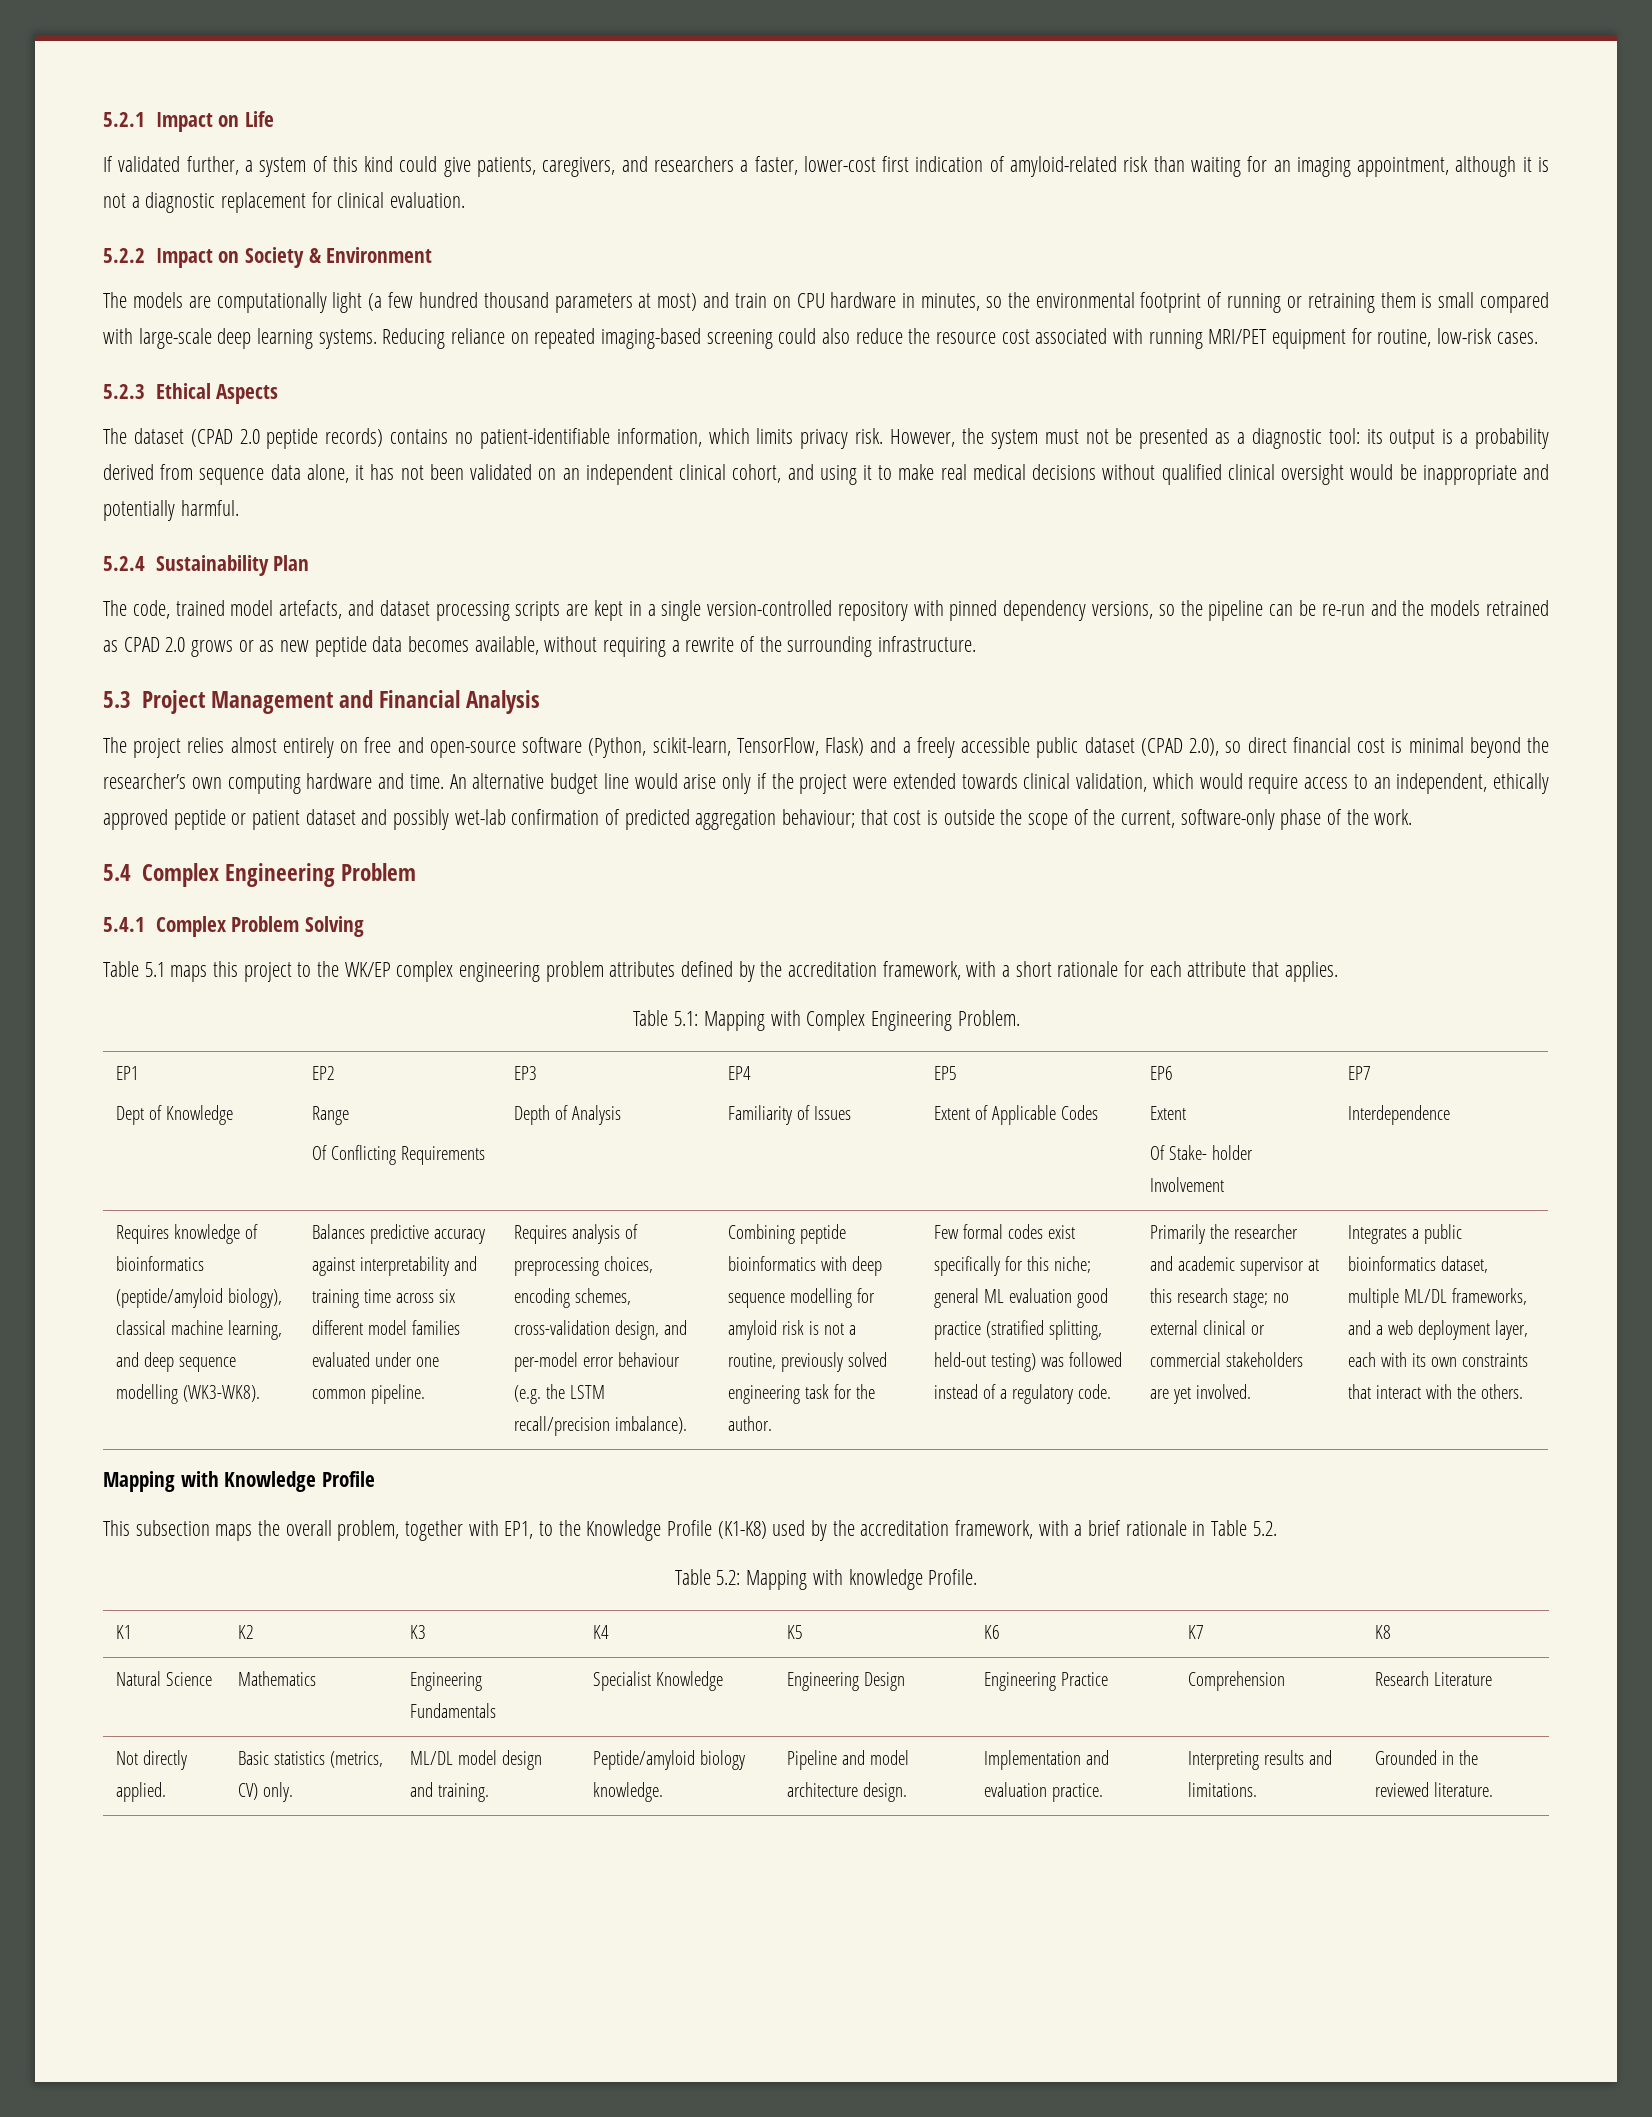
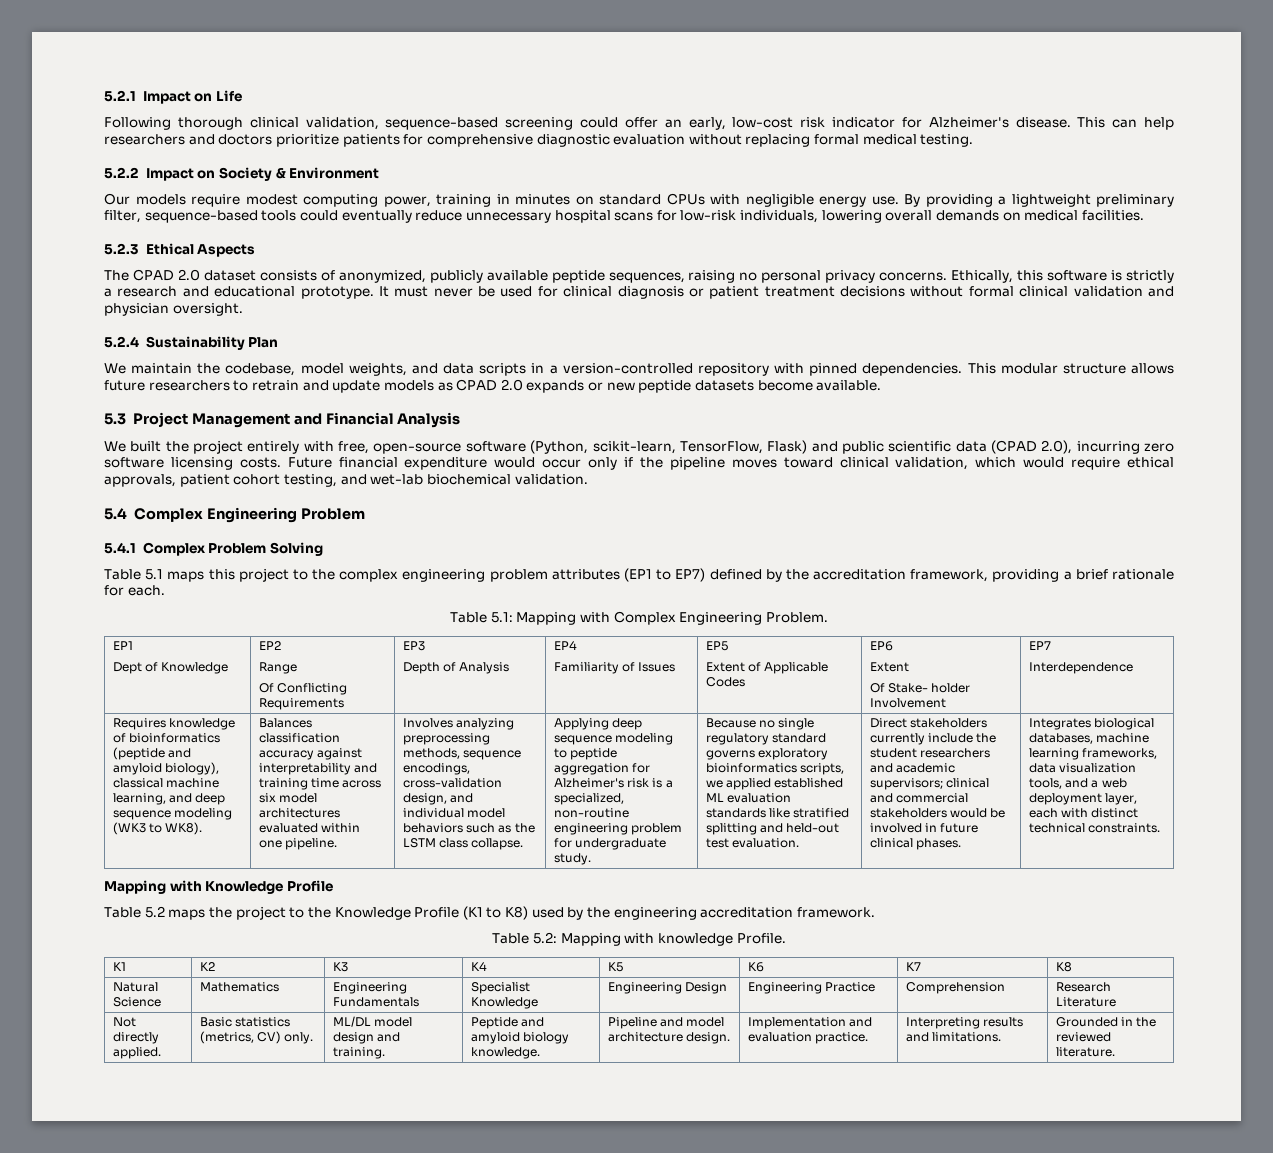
[103,156,1549,177] [103,192,466,213] If validated further, a system of this kind could give patients, caregivers, and researchers a faster, lower-cost first indication of amyloid-related risk than waiting for an imaging appointment, although it is not a diagnostic replacement for clinical evaluation. -> [104,117,1175,130] [104,134,974,147] Following thorough clinical validation, sequence-based screening could offer an early, low-cost risk indicator for Alzheimer's disease. This can help researchers and doctors prioritize patients for comprehensive diagnostic evaluation without replacing formal medical testing.
[103,292,1549,313] [103,328,1538,349] [103,383,279,404] [103,428,1550,449] [103,464,1550,485] [103,500,239,521] [103,555,310,576] [103,600,623,621] The models are computationally light (a few hundred thousand parameters at most) and train on CPU hardware in minutes, so the environmental footprint of running or retraining them is small compared with large-scale deep learning systems. Reducing reliance on repeated imaging-based screening could also reduce the resource cost associated with running MRI/PET equipment for routine, low-risk cases. // 5.2.3 Ethical Aspects // The dataset (CPAD 2.0 peptide records) contains no patient-identifiable information, which limits privacy risk. However, the system must not be presented as a diagnostic tool: its output is a probability derived from sequence data alone, it has not been validated on an independent clinical cohort, and using it to make real medical decisions without qualified clinical oversight would be inappropriate and potentially harmful. // 5.2.4 Sustainability Plan // The code, trained model artefacts, and dataset processing scripts are kept -> [104,193,1174,207] [104,210,1144,223] [104,243,256,257] [104,269,1175,283] [104,286,1174,299] [104,303,243,316] [104,336,279,350] [104,363,527,376] Our models require modest computing power, training in minutes on standard CPUs with negligible energy use. By providing a lightweight preliminary filter, sequence-based tools could eventually reduce unnecessary hospital scans for low-risk individuals, lowering overall demands on medical facilities. // 5.2.3 Ethical Aspects // The CPAD 2.0 dataset consists of anonymized, publicly available peptide sequences, raising no personal privacy concerns. Ethically, this software is strictly a research and educational prototype. It must never be used for clinical diagnosis or patient treatment decisions without formal clinical validation and physician oversight. // 5.2.4 Sustainability Plan // We maintain the codebase, model weights, and data scripts
[661,600,702,621] single -> (558, 369) none
[1003,600,1549,621] [103,636,977,657] dependency versions, so the pipeline can be re-run and the models retrained as CPAD 2.0 grows or as new peptide data becomes available, without requiring a rewrite of the surrounding infrastructure. -> [862,363,1174,376] [104,379,882,393] dependencies. This modular structure allows future researchers to retrain and update models as CPAD 2.0 expands or new peptide datasets become available.
[103,737,424,758] The project relies almost entirely on free and -> [104,440,370,454] We built the project entirely with free,
[902,737,1549,758] [103,773,1018,794] a freely accessible public dataset (CPAD 2.0), so direct financial cost is minimal beyond the researcher’s own computing hardware and time. An alternative budget line would arise only if the project were extended towards -> [841,440,1174,454] [104,457,833,470] public scientific data (CPAD 2.0), incurring zero software licensing costs. Future financial expenditure would occur only if the pipeline moves toward
[1304,773,1549,794] [103,809,1413,830] access to an independent, ethically approved peptide or patient dataset and possibly wet-lab confirmation of predicted aggregation behaviour; that cost is outside the scope of the current, software-only phase of the work. -> [1127,457,1175,468] [104,474,588,487] ethical approvals, patient cohort testing, and wet-lab biochemical validation.
[344,962,391,977] WK/EP -> (336, 574) none
(676, 969) none -> [623,568,706,582] (EP1 to EP7)
[966,961,1338,982] with a short rationale for each attribute that applies. -> [992,569,1174,582] [104,585,165,596] providing a brief rationale for each.
[115,1288,223,1308] (peptide/amyloid -> [112,747,192,760] [112,763,162,775] (peptide and amyloid
[115,1384,260,1404] modelling (WK3-WK8). -> [174,808,233,820] [112,822,203,835] modeling (WK3 to WK8).
[369,1224,429,1244] predictive -> [258,733,340,743] classification
[311,1320,461,1335] [311,1352,440,1367] [311,1384,425,1404] [513,1224,639,1244] [513,1256,653,1276] [513,1288,631,1308] [513,1320,688,1340] [513,1352,681,1372] [513,1384,606,1404] [513,1416,687,1436] [727,1224,846,1244] [727,1256,883,1276] [727,1288,876,1308] [727,1320,857,1340] [727,1352,888,1372] [727,1384,876,1404] [727,1416,772,1431] [933,1224,1076,1239] [933,1256,1092,1276] [933,1288,1109,1308] [933,1320,1103,1340] [933,1352,1123,1372] [933,1384,1112,1404] [1149,1224,1299,1244] [1149,1256,1320,1276] [1149,1288,1290,1308] [1149,1320,1266,1335] [1149,1352,1303,1367] [1149,1384,1252,1404] [1347,1224,1463,1244] [1347,1256,1488,1273] [1347,1288,1528,1308] different model families evaluated under one common pipeline. | Requires analysis of preprocessing choices, encoding schemes, cross-validation design, and per-model error behaviour (e.g. the LSTM recall/precision imbalance). | Combining peptide bioinformatics with deep sequence modelling for amyloid risk is not a routine, previously solved engineering task for the author. | Few formal codes exist specifically for this niche; general ML evaluation good practice (stratified splitting, held-out testing) was followed instead of a regulatory code. | Primarily the researcher and academic supervisor at this research stage; no external clinical or commercial stakeholders are yet involved. | Integrates a public bioinformatics dataset, multiple ML/DL frameworks, -> [279,793,318,803] [258,808,340,818] [258,823,361,833] [258,838,338,850] [402,718,515,730] [402,733,490,745] [402,748,522,760] [402,763,470,775] [402,778,502,788] [402,793,474,805] [402,808,506,818] [402,823,535,833] [402,838,524,850] [553,718,643,730] [553,733,674,745] [553,748,618,760] [553,763,651,775] [553,778,673,788] [553,793,624,805] [553,808,629,818] [553,823,683,835] [553,838,667,850] [553,853,591,865] [705,718,815,730] [705,733,827,745] [705,748,829,760] [705,763,845,775] [705,778,844,790] [705,793,792,803] [705,808,850,818] [705,823,840,835] [705,838,800,848] [869,718,988,728] [869,733,997,745] [869,748,991,758] [869,763,956,773] [869,778,990,790] [869,793,969,803] [869,808,1006,818] [869,823,979,833] [869,838,962,850] [1028,718,1155,730] [1028,733,1150,744] [1028,748,1158,760] [1028,763,1137,773] [1028,778,1062,789] model architectures evaluated within one pipeline. | Involves analyzing preprocessing methods, sequence encodings, cross-validation design, and individual model behaviors such as the LSTM class collapse. | Applying deep sequence modeling to peptide aggregation for Alzheimer's risk is a specialized, non-routine engineering problem for undergraduate study. | Because no single regulatory standard governs exploratory bioinformatics scripts, we applied established ML evaluation standards like stratified splitting and held-out test evaluation. | Direct stakeholders currently include the student researchers and academic supervisors; clinical and commercial stakeholders would be involved in future clinical phases. | Integrates biological databases, machine learning frameworks, data visualization tools,
[1412,1353,1529,1367] [1347,1384,1524,1399] [103,1471,376,1492] [103,1520,1277,1541] its own constraints that interact with the others. // Mapping with Knowledge Profile // This subsection maps the overall problem, together with EP1, to the Knowledge Profile (K1-K8) used by the accreditation framework, with a brief rationale in Table 5.2. -> [1091,808,1139,818] [1028,823,1161,833] [104,880,333,894] [104,906,875,920] distinct technical constraints. // Mapping with Knowledge Profile // Table 5.2 maps the project to the Knowledge Profile (K1 to K8) used by the engineering accreditation framework.
[592,1750,695,1770] Peptide/amyloid -> [470,1017,545,1029] [470,1032,520,1044] Peptide and amyloid

